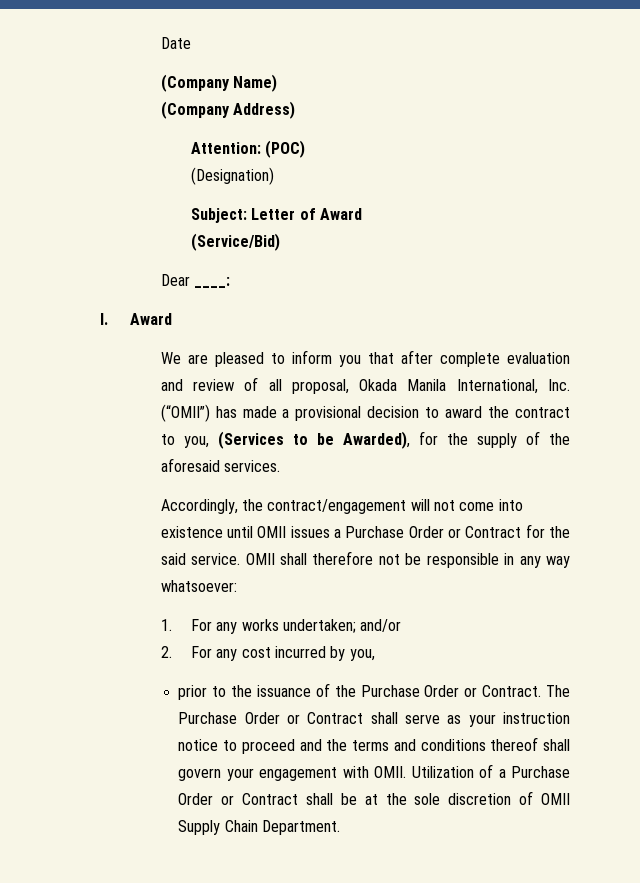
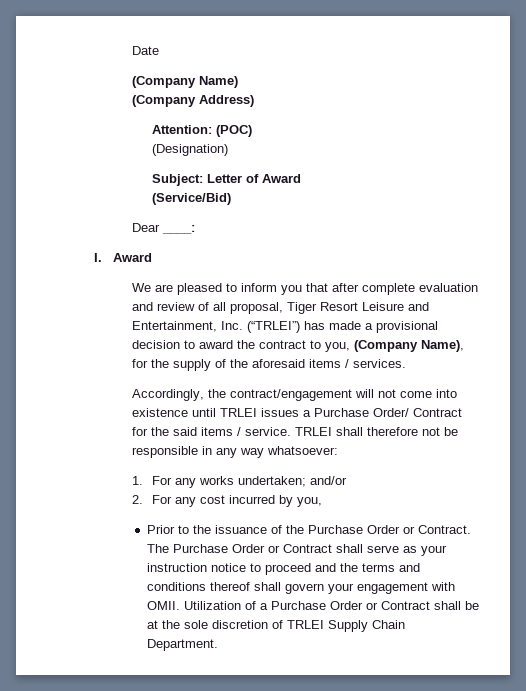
[359,379,570,394] [160,404,210,422] Okada Manila International, Inc. (“OMII”) -> [287,302,430,314] [132,321,301,333] Tiger Resort Leisure and Entertainment, Inc. (“TRLEI”)
[217,431,410,449] (Services to be Awarded), -> [354,340,465,352] (Company Name),
(220, 465) none -> [309,359,350,368] items /
[257,526,287,538] OMII -> [220,408,258,417] TRLEI
[408,526,462,538] Order or -> [373,408,410,417] Order/
[191,553,275,565] service. OMII -> [201,427,333,436] items / service. TRLEI
[178,685,208,700] prior -> [146,525,175,534] Prior
[541,793,571,805] OMII -> [286,620,324,629] TRLEI

